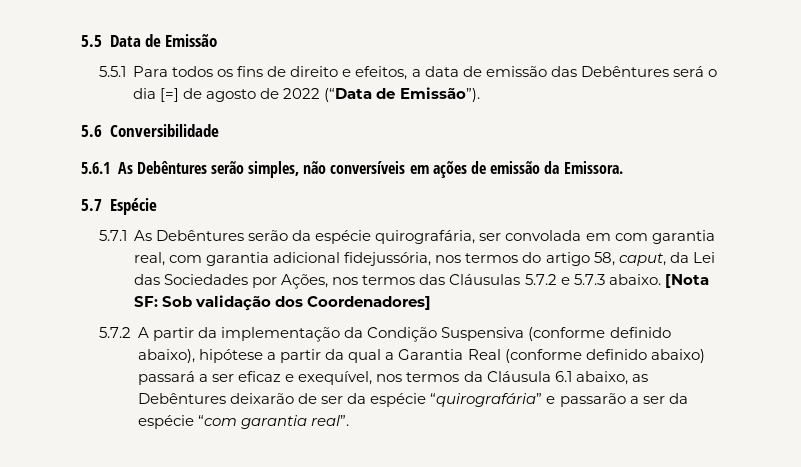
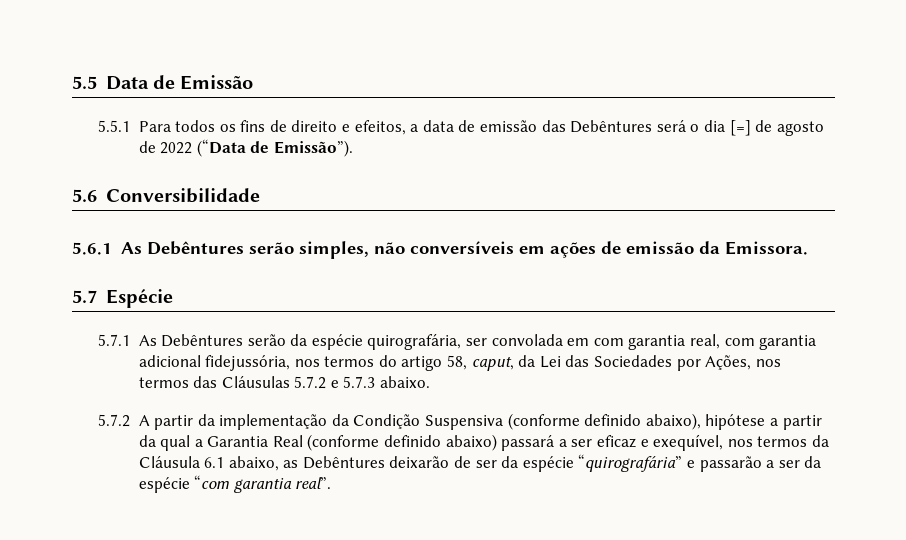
[664,274,709,288] [134,295,432,311] [Nota SF: Sob validação dos Coordenadores] -> (431, 382) none

